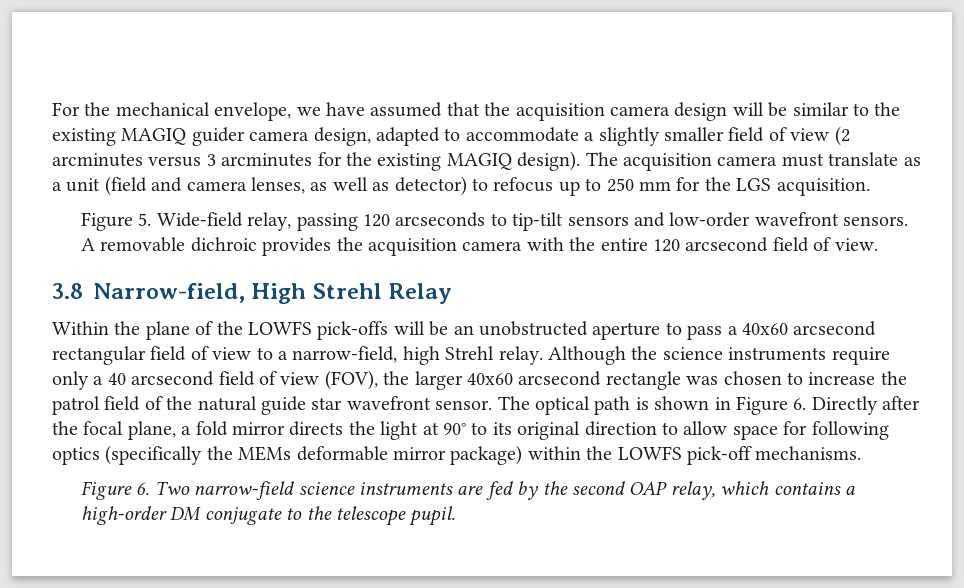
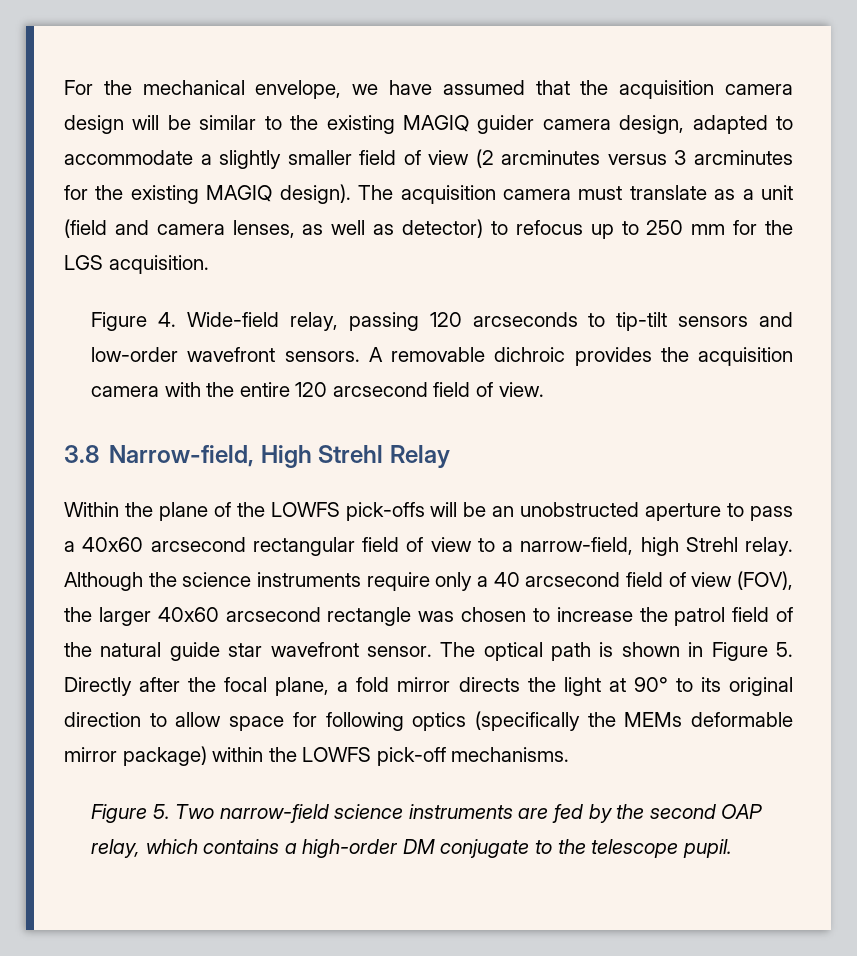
[138,213,152,226] 5. -> [158,312,177,327] 4.
[793,398,807,410] 6. -> [776,642,793,657] 5.
[136,482,150,495] 6. -> [152,804,170,819] 5.

